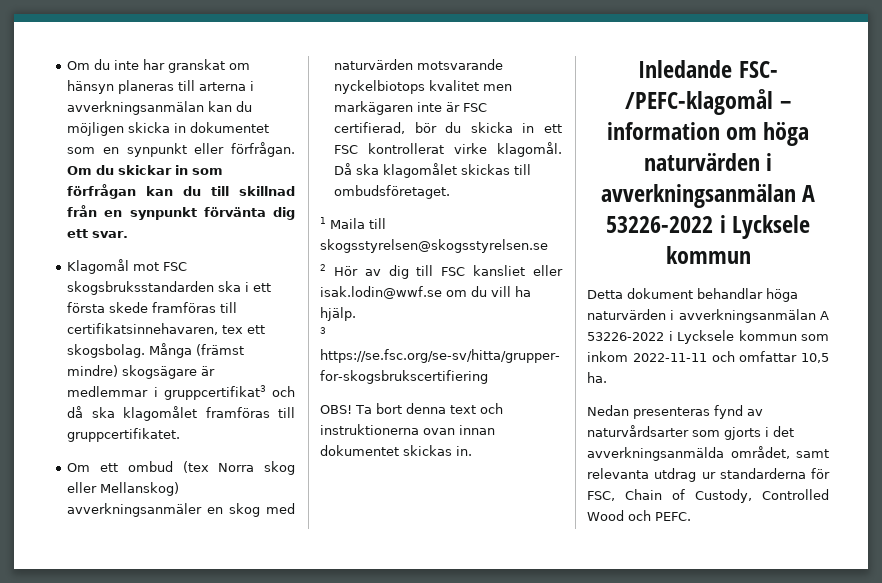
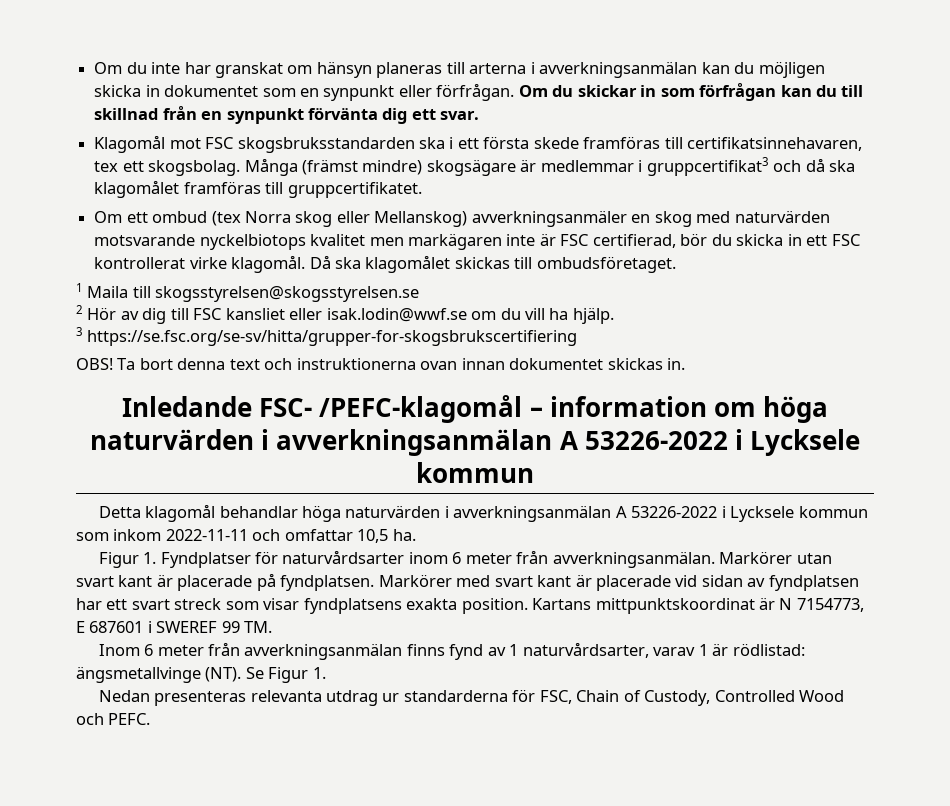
[627,288,693,299] dokument -> [145,504,216,522] klagomål
[587,405,763,419] [587,425,794,440] [587,446,829,461] Nedan presenteras fynd av naturvårdsarter som gjorts i det avverkningsanmälda området, samt -> [98,550,832,568] [76,573,859,591] [76,597,864,614] [76,621,273,633] [98,642,805,660] [76,666,326,683] [98,690,247,706] Figur 1. Fyndplatser för naturvårdsarter inom 6 meter från avverkningsanmälan. Markörer utan svart kant är placerade på fyndplatsen. Markörer med svart kant är placerade vid sidan av fyndplatsen har ett svart streck som visar fyndplatsens exakta position. Kartans mittpunktskoordinat är N 7154773, E 687601 i SWEREF 99 TM. // Inom 6 meter från avverkningsanmälan finns fynd av 1 naturvårdsarter, varav 1 är rödlistad: ängsmetallvinge (NT). Se Figur 1. // Nedan presenteras

